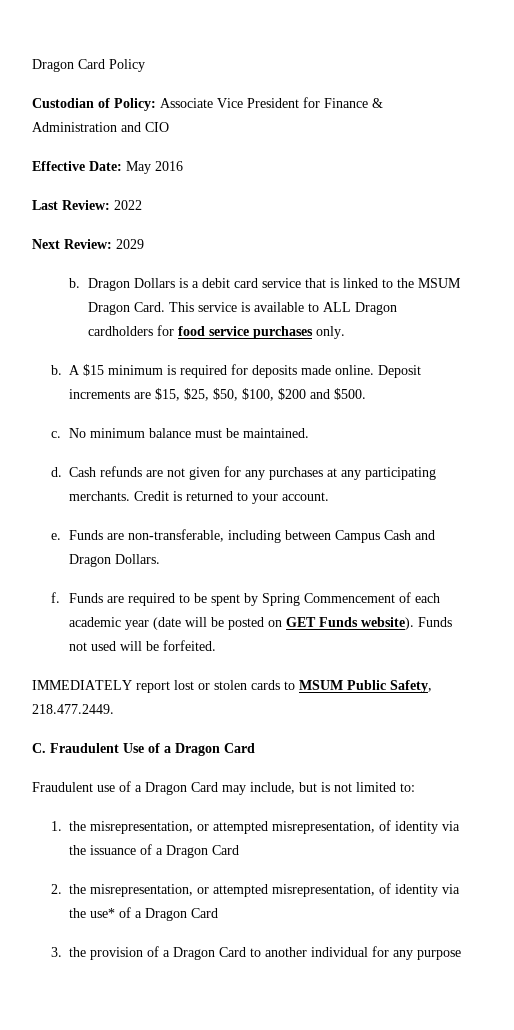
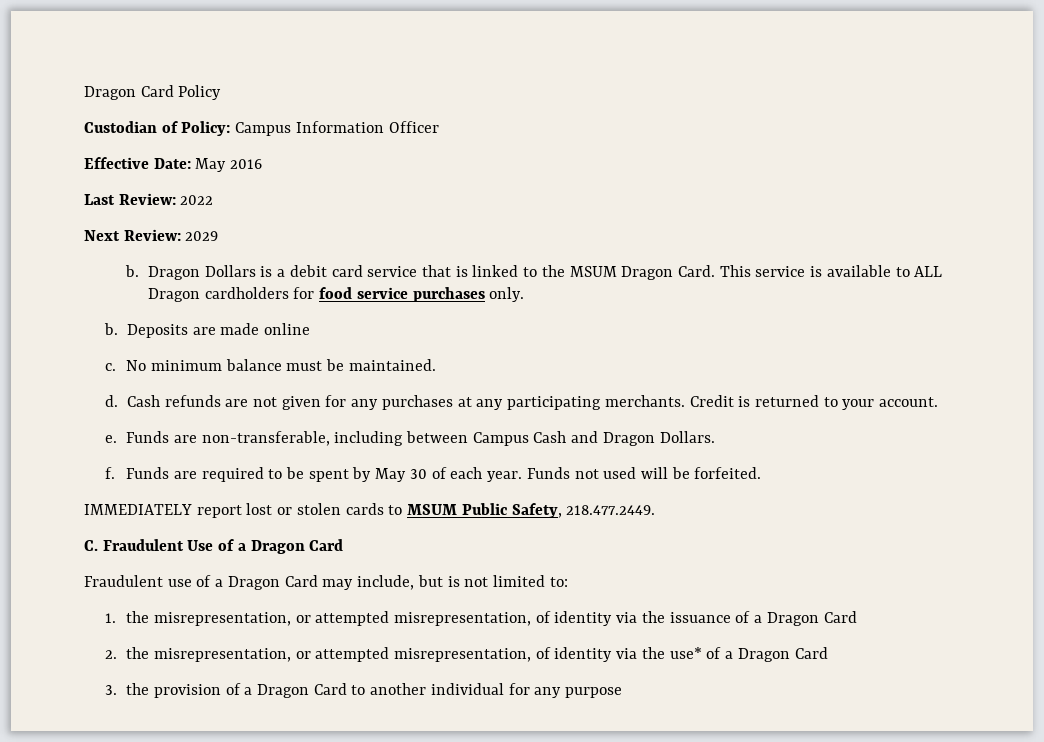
[160,97,383,108] [32,122,169,132] Associate Vice President for Finance & Administration and CIO -> [235,121,439,136] Campus Information Officer
[69,364,422,378] [69,388,367,401] A $15 minimum is required for deposits made online. Deposit increments are $15, $25, $50, $100, $200 and $500. -> [126,323,310,338] Deposits are made online
[262,592,441,606] [69,617,415,630] Spring Commencement of each academic year (date will be posted on GET Funds website). -> [375,467,523,482] May 30 of each year.

